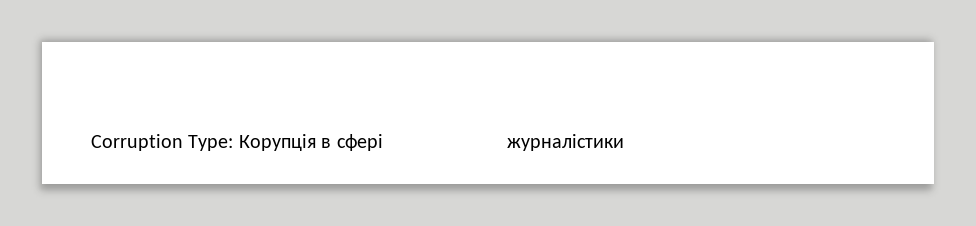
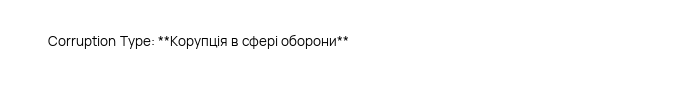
[238,134,316,151] Корупція -> [158,36,228,49] **Корупція
[507,134,624,151] журналістики -> [281,34,350,49] оборони**

